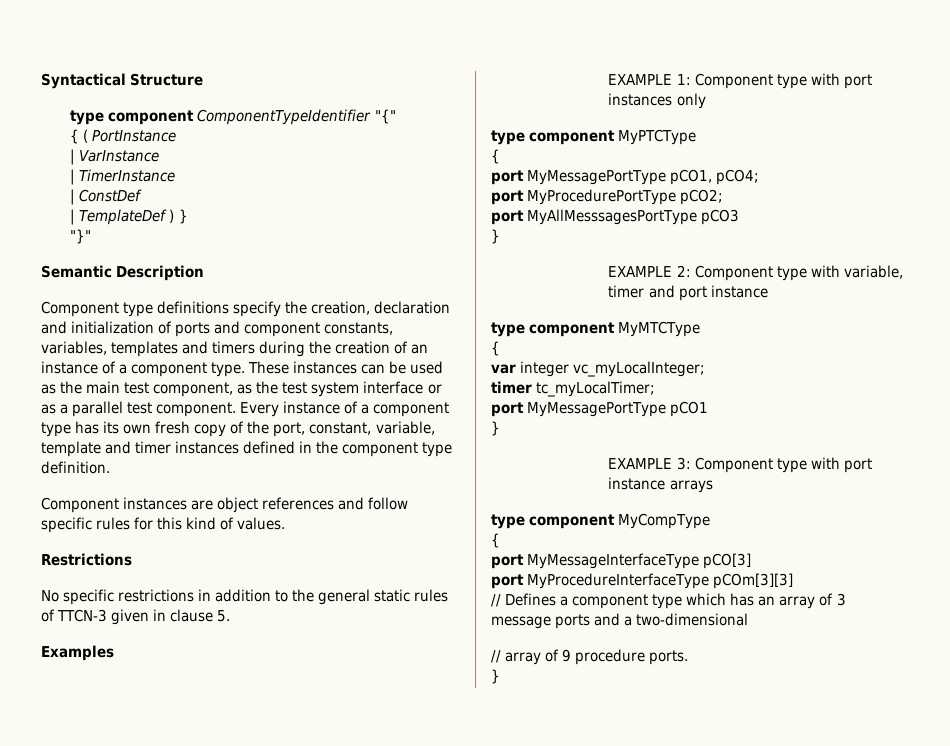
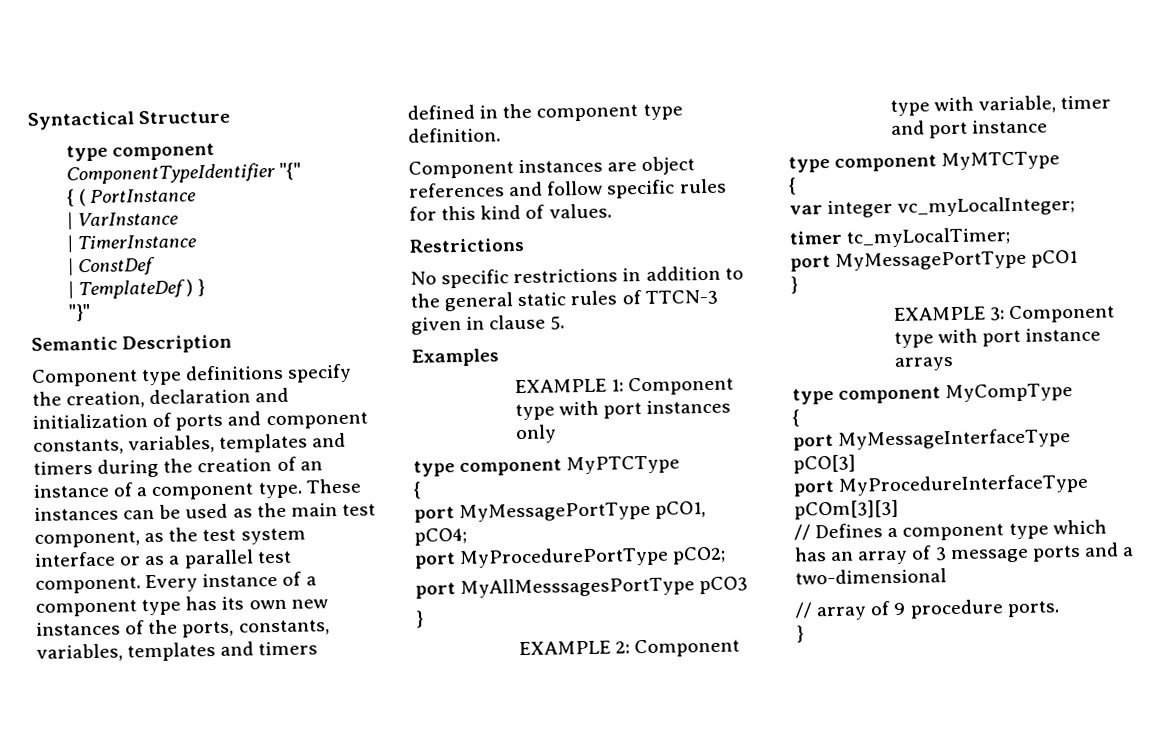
[155,421,435,437] [41,441,240,457] fresh copy of the port, constant, variable, template and timer instances -> [290,599,328,609] [36,619,330,638] [36,641,319,662] new instances of the ports, constants, variables, templates and timers

